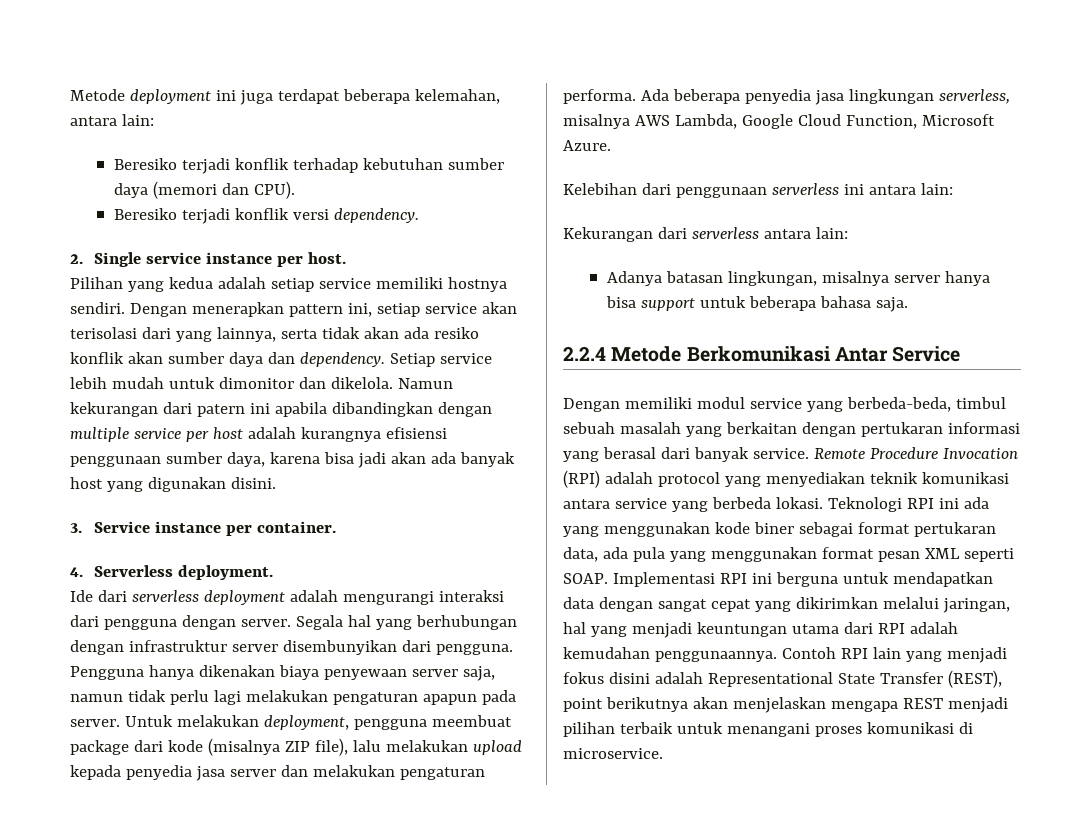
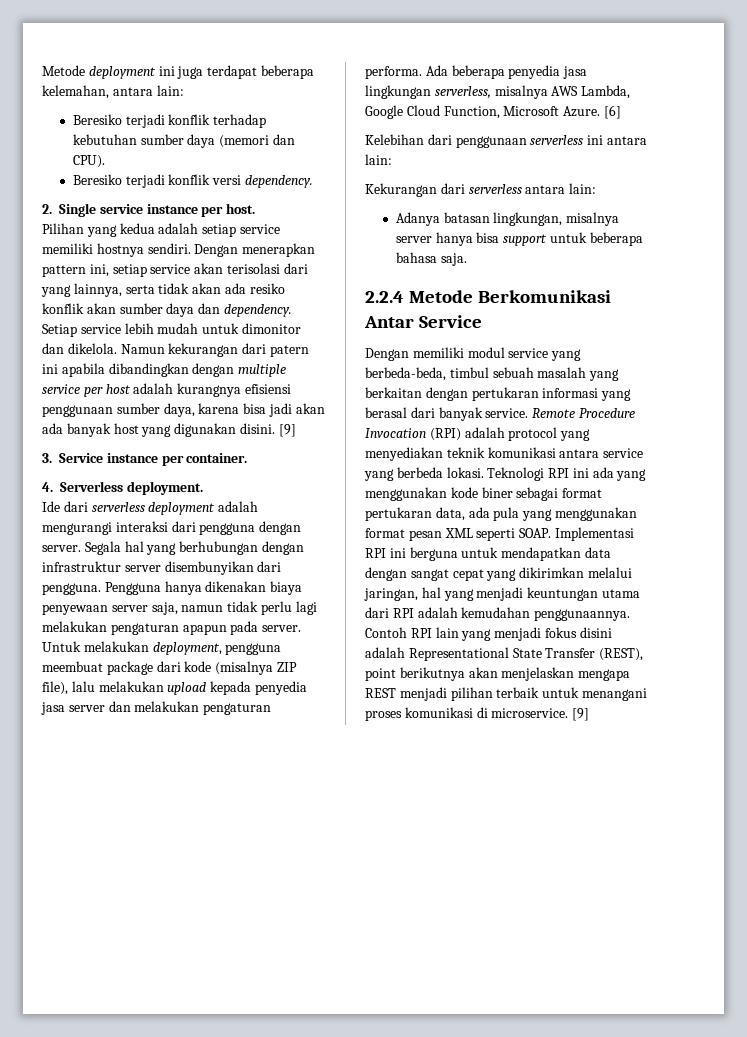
(276, 483) none -> [278,424,296,437] [9]
(611, 145) none -> [603,105,621,119] [6]
(663, 753) none -> [572,708,590,721] [9]

